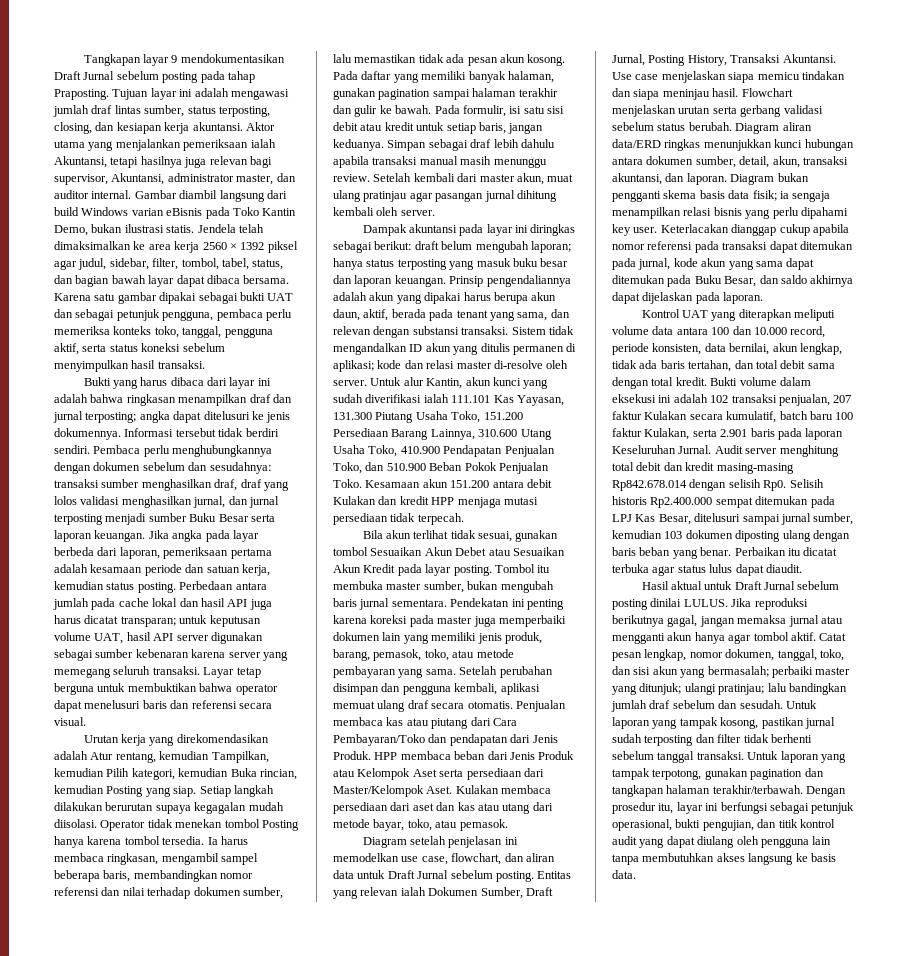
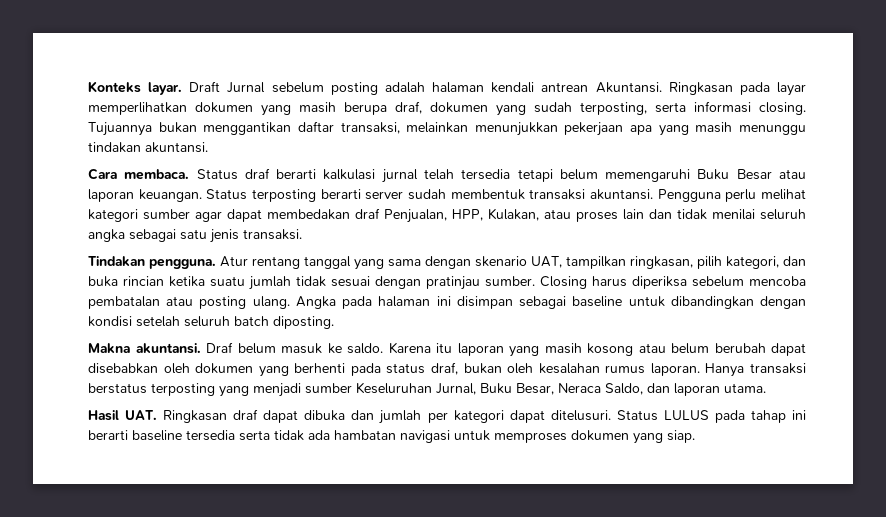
[83,54,285,66] [54,71,255,83] [54,88,289,100] [53,105,270,117] [54,122,275,134] [54,139,276,151] [54,156,272,168] [54,173,296,185] [54,190,287,202] [54,207,297,219] [54,224,264,236] [54,241,298,253] [54,258,284,270] [54,275,290,287] [54,292,294,304] [54,309,292,321] [54,326,273,338] [54,343,225,355] [54,360,205,372] [83,377,271,389] [54,394,292,406] [53,411,291,423] [54,428,279,440] [54,445,273,457] [54,462,271,474] [54,479,289,491] [54,496,279,508] [54,513,275,525] [54,530,259,542] [54,547,272,559] [54,564,270,576] [54,581,267,593] [53,598,272,610] [54,615,261,627] [54,632,263,644] [54,649,288,661] [54,666,261,678] [54,683,278,695] [54,700,272,712] [54,717,86,726] [83,734,269,746] [54,751,269,763] [54,768,297,780] [54,785,274,797] [54,802,284,814] [54,819,299,831] [54,836,248,848] [54,853,259,865] [54,870,254,882] [54,887,283,899] [333,54,566,66] [333,71,554,83] [333,88,558,100] [333,105,564,117] [333,122,544,134] [333,139,555,151] [333,156,547,168] [333,173,574,185] [333,190,557,202] [333,207,435,216] [362,224,576,236] [333,241,571,253] [333,258,569,270] [333,275,571,287] [333,292,557,304] [333,309,570,321] [333,326,574,338] [333,343,577,355] [333,360,569,372] [333,377,549,389] [333,394,564,406] [333,411,523,423] [333,428,552,440] [333,445,555,457] [333,462,549,474] [333,479,552,488] [333,496,538,508] [333,513,464,525] [362,530,559,542] [333,547,565,556] [333,564,551,576] [333,581,554,593] [333,598,564,610] [333,615,566,627] [333,632,542,644] [333,649,514,661] [333,666,553,678] [333,683,540,695] [333,700,566,712] [333,717,517,729] [333,734,558,746] [333,751,575,760] [333,768,544,780] [333,785,552,797] [333,802,553,814] [333,819,508,831] [362,836,518,848] [333,853,555,865] [333,870,572,882] [333,887,553,899] [612,54,836,66] [612,71,845,83] [612,88,793,100] [612,105,823,117] [612,122,812,134] [612,139,854,151] [612,156,848,168] [612,173,809,185] [612,190,831,202] [612,207,848,219] [612,224,849,236] [612,241,853,253] [612,258,815,270] [612,275,854,287] [612,292,764,304] [641,309,836,321] [612,326,826,338] [612,343,842,355] [612,360,835,372] [612,377,811,389] [612,394,852,406] [612,411,854,423] [612,428,844,440] [612,445,839,457] [612,462,794,474] [612,479,824,491] [612,496,835,508] [612,513,854,525] [612,530,850,542] [612,547,838,559] [612,564,802,576] [641,581,840,590] [612,598,808,610] [612,615,843,627] [612,632,847,644] [612,649,844,661] [612,666,851,678] [612,683,847,695] [611,700,817,712] [612,717,835,729] [612,734,812,746] [612,751,846,763] [612,768,824,780] [612,785,847,797] [612,802,855,814] [612,819,835,831] [612,836,832,848] [612,853,836,865] [612,870,636,879] Tangkapan layar 9 mendokumentasikan Draft Jurnal sebelum posting pada tahap Praposting. Tujuan layar ini adalah mengawasi jumlah draf lintas sumber, status terposting, closing, dan kesiapan kerja akuntansi. Aktor utama yang menjalankan pemeriksaan ialah Akuntansi, tetapi hasilnya juga relevan bagi supervisor, Akuntansi, administrator master, dan auditor internal. Gambar diambil langsung dari build Windows varian eBisnis pada Toko Kantin Demo, bukan ilustrasi statis. Jendela telah dimaksimalkan ke area kerja 2560 × 1392 piksel agar judul, sidebar, filter, tombol, tabel, status, dan bagian bawah layar dapat dibaca bersama. Karena satu gambar dipakai sebagai bukti UAT dan sebagai petunjuk pengguna, pembaca perlu memeriksa konteks toko, tanggal, pengguna aktif, serta status koneksi sebelum menyimpulkan hasil transaksi. // Bukti yang harus dibaca dari layar ini adalah bahwa ringkasan menampilkan draf dan jurnal terposting; angka dapat ditelusuri ke jenis dokumennya. Informasi tersebut tidak berdiri sendiri. Pembaca perlu menghubungkannya dengan dokumen sebelum dan sesudahnya: transaksi sumber menghasilkan draf, draf yang lolos validasi menghasilkan jurnal, dan jurnal terposting menjadi sumber Buku Besar serta laporan keuangan. Jika angka pada layar berbeda dari laporan, pemeriksaan pertama adalah kesamaan periode dan satuan kerja, kemudian status posting. Perbedaan antara jumlah pada cache lokal dan hasil API juga harus dicatat transparan; untuk keputusan volume UAT, hasil API server digunakan sebagai sumber kebenaran karena server yang memegang seluruh transaksi. Layar tetap berguna untuk membuktikan bahwa operator dapat menelusuri baris dan referensi secara visual. // Urutan kerja yang direkomendasikan adalah Atur rentang, kemudian Tampilkan, kemudian Pilih kategori, kemudian Buka rincian, kemudian Posting yang siap. Setiap langkah dilakukan berurutan supaya kegagalan mudah diisolasi. Operator tidak menekan tombol Posting hanya karena tombol tersedia. Ia harus membaca ringkasan, mengambil sampel beberapa baris, membandingkan nomor referensi dan nilai terhadap dokumen sumber, lalu memastikan tidak ada pesan akun kosong. Pada daftar yang memiliki banyak halaman, gunakan pagination sampai halaman terakhir dan gulir ke bawah. Pada formulir, isi satu sisi debit atau kredit untuk setiap baris, jangan keduanya. Simpan sebagai draf lebih dahulu apabila transaksi manual masih menunggu review. Setelah kembali dari master akun, muat ulang pratinjau agar pasangan jurnal dihitung kembali oleh server. // Dampak akuntansi pada layar ini diringkas sebagai berikut: draft belum mengubah laporan; hanya status terposting yang masuk buku besar dan laporan keuangan. Prinsip pengendaliannya adalah akun yang dipakai harus berupa akun daun, aktif, berada pada tenant yang sama, dan relevan dengan substansi transaksi. Sistem tidak mengandalkan ID akun yang ditulis permanen di aplikasi; kode dan relasi master di-resolve oleh server. Untuk alur Kantin, akun kunci yang sudah diverifikasi ialah 111.101 Kas Yayasan, 131.300 Piutang Usaha Toko, 151.200 Persediaan Barang Lainnya, 310.600 Utang Usaha Toko, 410.900 Pendapatan Penjualan Toko, dan 510.900 Beban Pokok Penjualan Toko. Kesamaan akun 151.200 antara debit Kulakan dan kredit HPP menjaga mutasi persediaan tidak terpecah. // Bila akun terlihat tidak sesuai, gunakan tombol Sesuaikan Akun Debet atau Sesuaikan Akun Kredit pada layar posting. Tombol itu membuka master sumber, bukan mengubah baris jurnal sementara. Pendekatan ini penting karena koreksi pada master juga memperbaiki dokumen lain yang memiliki jenis produk, barang, pemasok, toko, atau metode pembayaran yang sama. Setelah perubahan disimpan dan pengguna kembali, aplikasi memuat ulang draf secara otomatis. Penjualan membaca kas atau piutang dari Cara Pembayaran/Toko dan pendapatan dari Jenis Produk. HPP membaca beban dari Jenis Produk atau Kelompok Aset serta persediaan dari Master/Kelompok Aset. Kulakan membaca persediaan dari aset dan kas atau utang dari metode bayar, toko, atau pemasok. // Diagram setelah penjelasan ini memodelkan use case, flowchart, dan aliran data untuk Draft Jurnal sebelum posting. Entitas yang relevan ialah Dokumen Sumber, Draft Jurnal, Posting History, Transaksi Akuntansi. Use case menjelaskan siapa memicu tindakan dan siapa meninjau hasil. Flowchart menjelaskan urutan serta gerbang validasi sebelum status berubah. Diagram aliran data/ERD ringkas menunjukkan kunci hubungan antara dokumen sumber, detail, akun, transaksi akuntansi, dan laporan. Diagram bukan pengganti skema basis data fisik; ia sengaja menampilkan relasi bisnis yang perlu dipahami key user. Keterlacakan dianggap cukup apabila nomor referensi pada transaksi dapat ditemukan pada jurnal, kode akun yang sama dapat ditemukan pada Buku Besar, dan saldo akhirnya dapat dijelaskan pada laporan. // Kontrol UAT yang diterapkan meliputi volume data antara 100 dan 10.000 record, periode konsisten, data bernilai, akun lengkap, tidak ada baris tertahan, dan total debit sama dengan total kredit. Bukti volume dalam eksekusi ini adalah 102 transaksi penjualan, 207 faktur Kulakan secara kumulatif, batch baru 100 faktur Kulakan, serta 2.901 baris pada laporan Keseluruhan Jurnal. Audit server menghitung total debit dan kredit masing-masing Rp842.678.014 dengan selisih Rp0. Selisih historis Rp2.400.000 sempat ditemukan pada LPJ Kas Besar, ditelusuri sampai jurnal sumber, kemudian 103 dokumen diposting ulang dengan baris beban yang benar. Perbaikan itu dicatat terbuka agar status lulus dapat diaudit. // Hasil aktual untuk Draft Jurnal sebelum posting dinilai LULUS. Jika reproduksi berikutnya gagal, jangan memaksa jurnal atau mengganti akun hanya agar tombol aktif. Catat pesan lengkap, nomor dokumen, tanggal, toko, dan sisi akun yang bermasalah; perbaiki master yang ditunjuk; ulangi pratinjau; lalu bandingkan jumlah draf sebelum dan sesudah. Untuk laporan yang tampak kosong, pastikan jurnal sudah terposting dan filter tidak berhenti sebelum tanggal transaksi. Untuk laporan yang tampak terpotong, gunakan pagination dan tangkapan halaman terakhir/terbawah. Dengan prosedur itu, layar ini berfungsi sebagai petunjuk operasional, bukti pengujian, dan titik kontrol audit yang dapat diulang oleh pengguna lain tanpa membutuhkan akses langsung ke basis data. -> [88,81,806,96] [88,101,806,116] [88,121,806,136] [88,142,208,153] [88,168,807,183] [88,189,806,202] [88,208,806,223] [88,229,302,243] [88,256,806,270] [88,276,806,290] [88,296,807,309] [88,316,334,329] [88,342,806,357] [88,362,806,377] [88,382,766,397] [88,409,806,424] [88,430,695,444] Konteks layar. Draft Jurnal sebelum posting adalah halaman kendali antrean Akuntansi. Ringkasan pada layar memperlihatkan dokumen yang masih berupa draf, dokumen yang sudah terposting, serta informasi closing. Tujuannya bukan menggantikan daftar transaksi, melainkan menunjukkan pekerjaan apa yang masih menunggu tindakan akuntansi. // Cara membaca. Status draf berarti kalkulasi jurnal telah tersedia tetapi belum memengaruhi Buku Besar atau laporan keuangan. Status terposting berarti server sudah membentuk transaksi akuntansi. Pengguna perlu melihat kategori sumber agar dapat membedakan draf Penjualan, HPP, Kulakan, atau proses lain dan tidak menilai seluruh angka sebagai satu jenis transaksi. // Tindakan pengguna. Atur rentang tanggal yang sama dengan skenario UAT, tampilkan ringkasan, pilih kategori, dan buka rincian ketika suatu jumlah tidak sesuai dengan pratinjau sumber. Closing harus diperiksa sebelum mencoba pembatalan atau posting ulang. Angka pada halaman ini disimpan sebagai baseline untuk dibandingkan dengan kondisi setelah seluruh batch diposting. // Makna akuntansi. Draf belum masuk ke saldo. Karena itu laporan yang masih kosong atau belum berubah dapat disebabkan oleh dokumen yang berhenti pada status draf, bukan oleh kesalahan rumus laporan. Hanya transaksi berstatus terposting yang menjadi sumber Keseluruhan Jurnal, Buku Besar, Neraca Saldo, dan laporan utama. // Hasil UAT. Ringkasan draf dapat dibuka dan jumlah per kategori dapat ditelusuri. Status LULUS pada tahap ini berarti baseline tersedia serta tidak ada hambatan navigasi untuk memproses dokumen yang siap.

